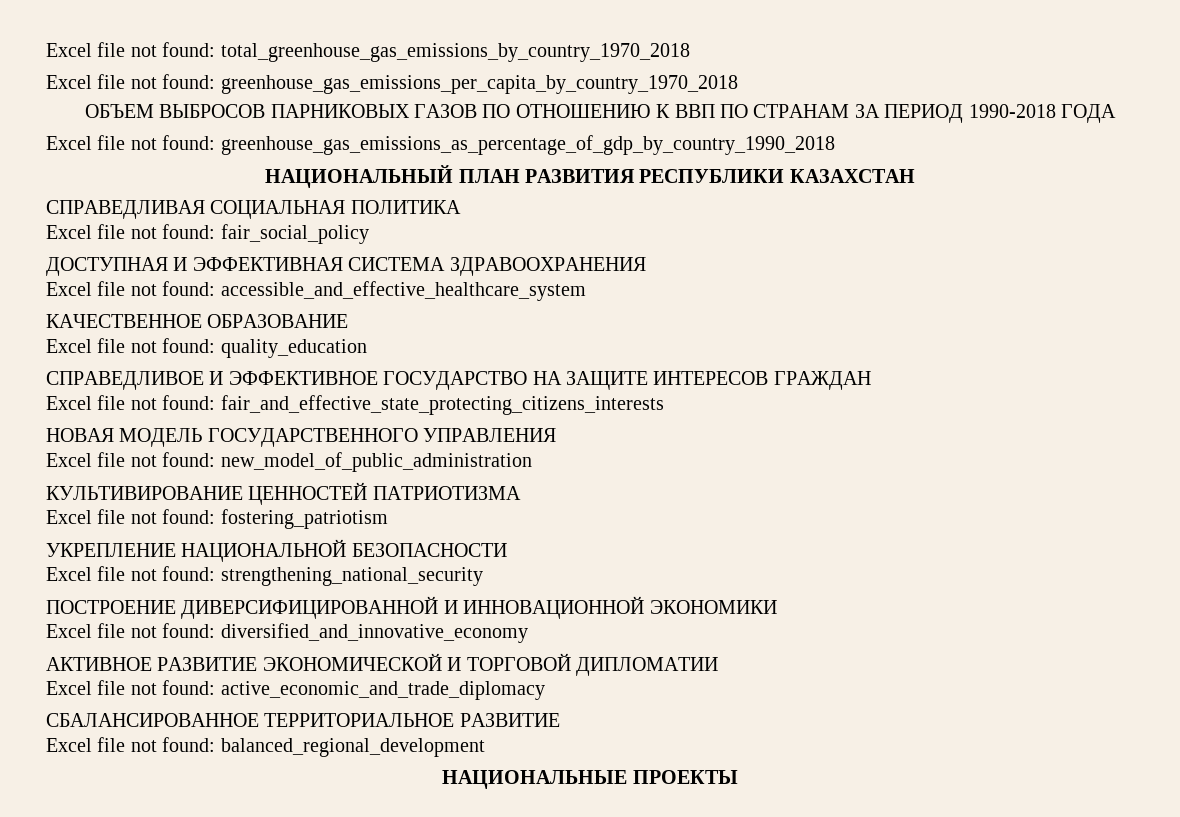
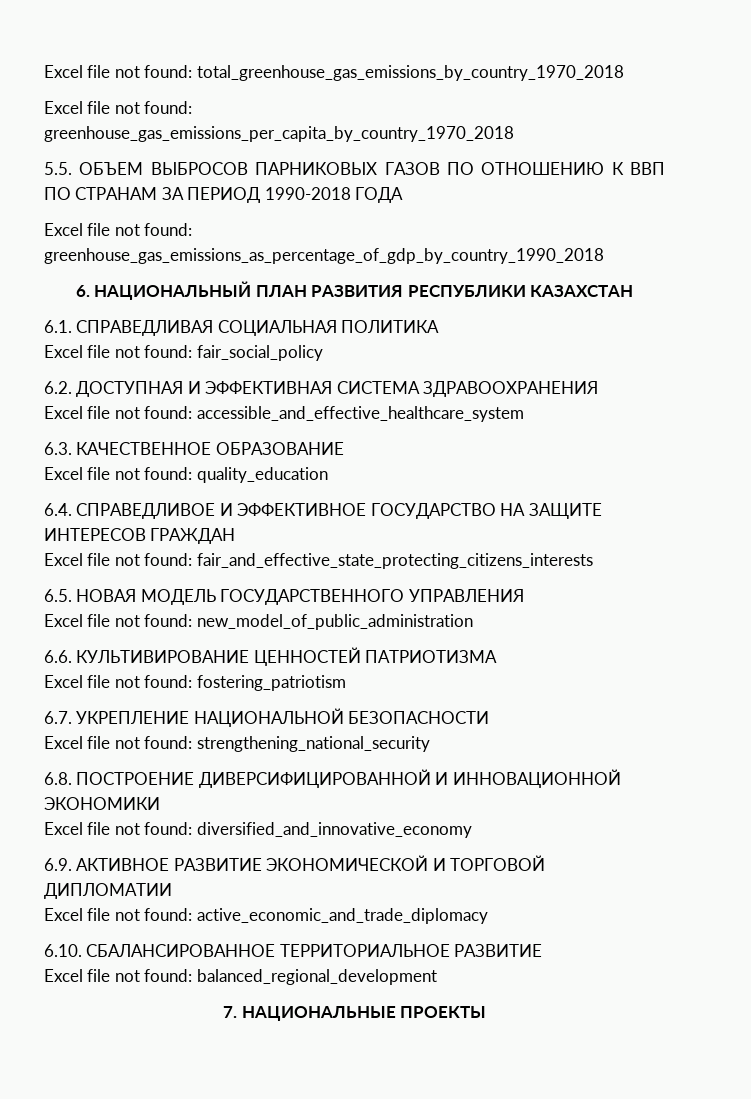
(738, 84) none -> [44,162,72,175] 5.5.
(835, 145) none -> [75,285,90,297] 6.
(915, 176) none -> [44,320,72,333] 6.1.
(369, 234) none -> [44,381,72,394] 6.2.
(586, 291) none -> [44,442,72,455] 6.3.
(367, 348) none -> [44,503,72,516] 6.4.
(664, 405) none -> [44,589,72,602] 6.5.
(532, 462) none -> [44,650,72,663] 6.6.
(388, 519) none -> [44,711,72,724] 6.7.
(483, 576) none -> [44,772,72,785] 6.8.
(528, 633) none -> [44,858,72,871] 6.9.
(545, 690) none -> [44,944,82,957] 6.10.
(485, 747) none -> [223,1006,238,1018] 7.

